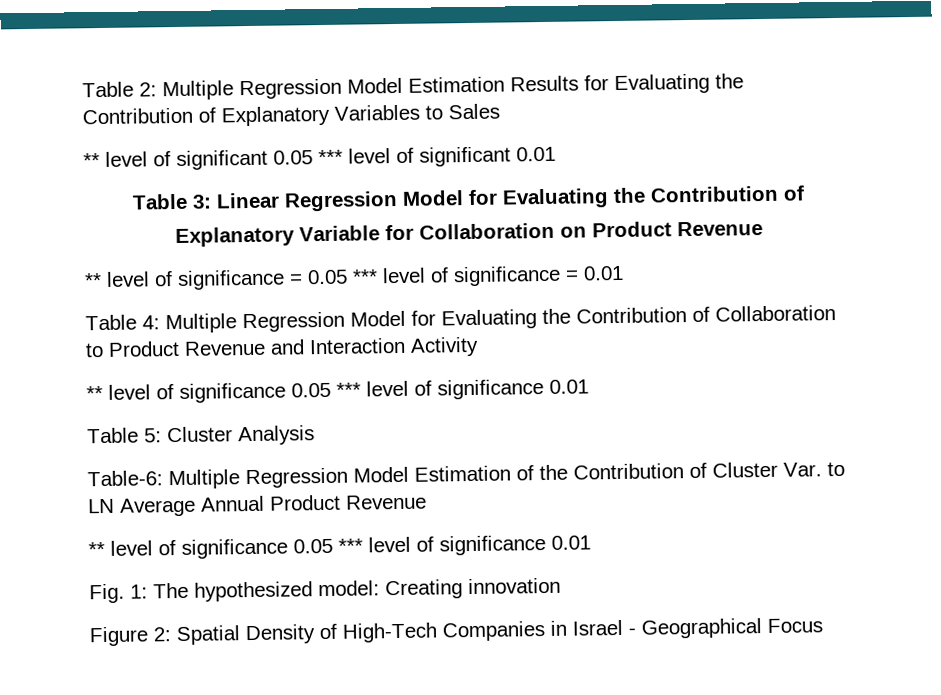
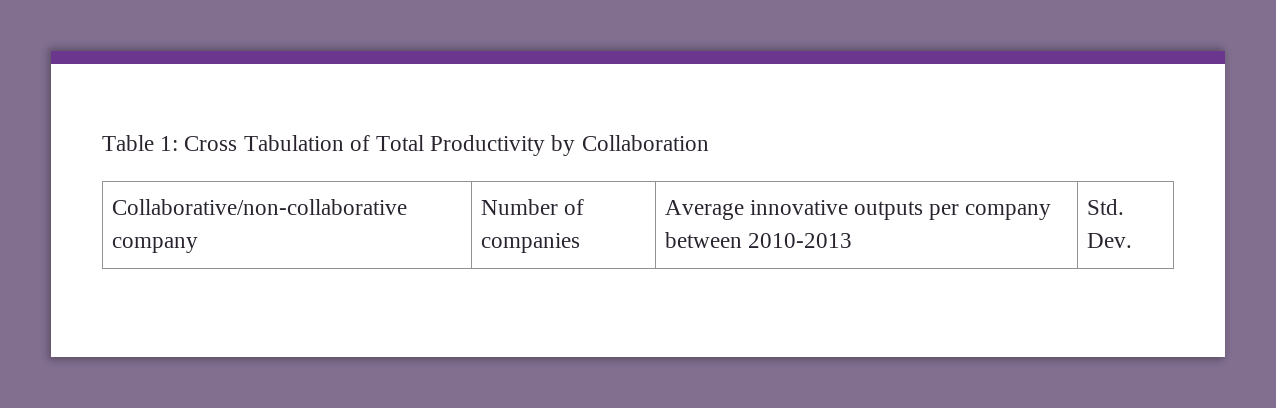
[82,73,744,101] [82,103,500,127] [83,146,556,170] [132,185,805,212] [175,221,763,248] [84,265,624,290] [85,305,836,334] [85,336,479,358] [86,379,589,403] [87,425,315,446] [87,461,845,490] [88,494,427,517] [88,534,591,559] [89,577,561,604] [89,618,823,647] Table 2: Multiple Regression Model Estimation Results for Evaluating the Contribution of Explanatory Variables to Sales // ** level of significant 0.05 *** level of significant 0.01 // Table 3: Linear Regression Model for Evaluating the Contribution of // Explanatory Variable for Collaboration on Product Revenue // ** level of significance = 0.05 *** level of significance = 0.01 // Table 4: Multiple Regression Model for Evaluating the Contribution of Collaboration to Product Revenue and Interaction Activity // ** level of significance 0.05 *** level of significance 0.01 // Table 5: Cluster Analysis // Table-6: Multiple Regression Model Estimation of the Contribution of Cluster Var. to LN Average Annual Product Revenue // ** level of significance 0.05 *** level of significance 0.01 // Fig. 1: The hypothesized model: Creating innovation // Figure 2: Spatial Density of High-Tech Companies in Israel - Geographical Focus -> [102,135,709,156] [111,199,407,215] [111,237,198,253] [480,199,584,215] [480,233,580,253] [664,200,1052,220] [664,232,852,248] [1086,199,1124,215] [1086,233,1132,248] Table 1: Cross Tabulation of Total Productivity by Collaboration // Collaborative/non-collaborative company | Number of companies | Average innovative outputs per company between 2010-2013 | Std. Dev.

